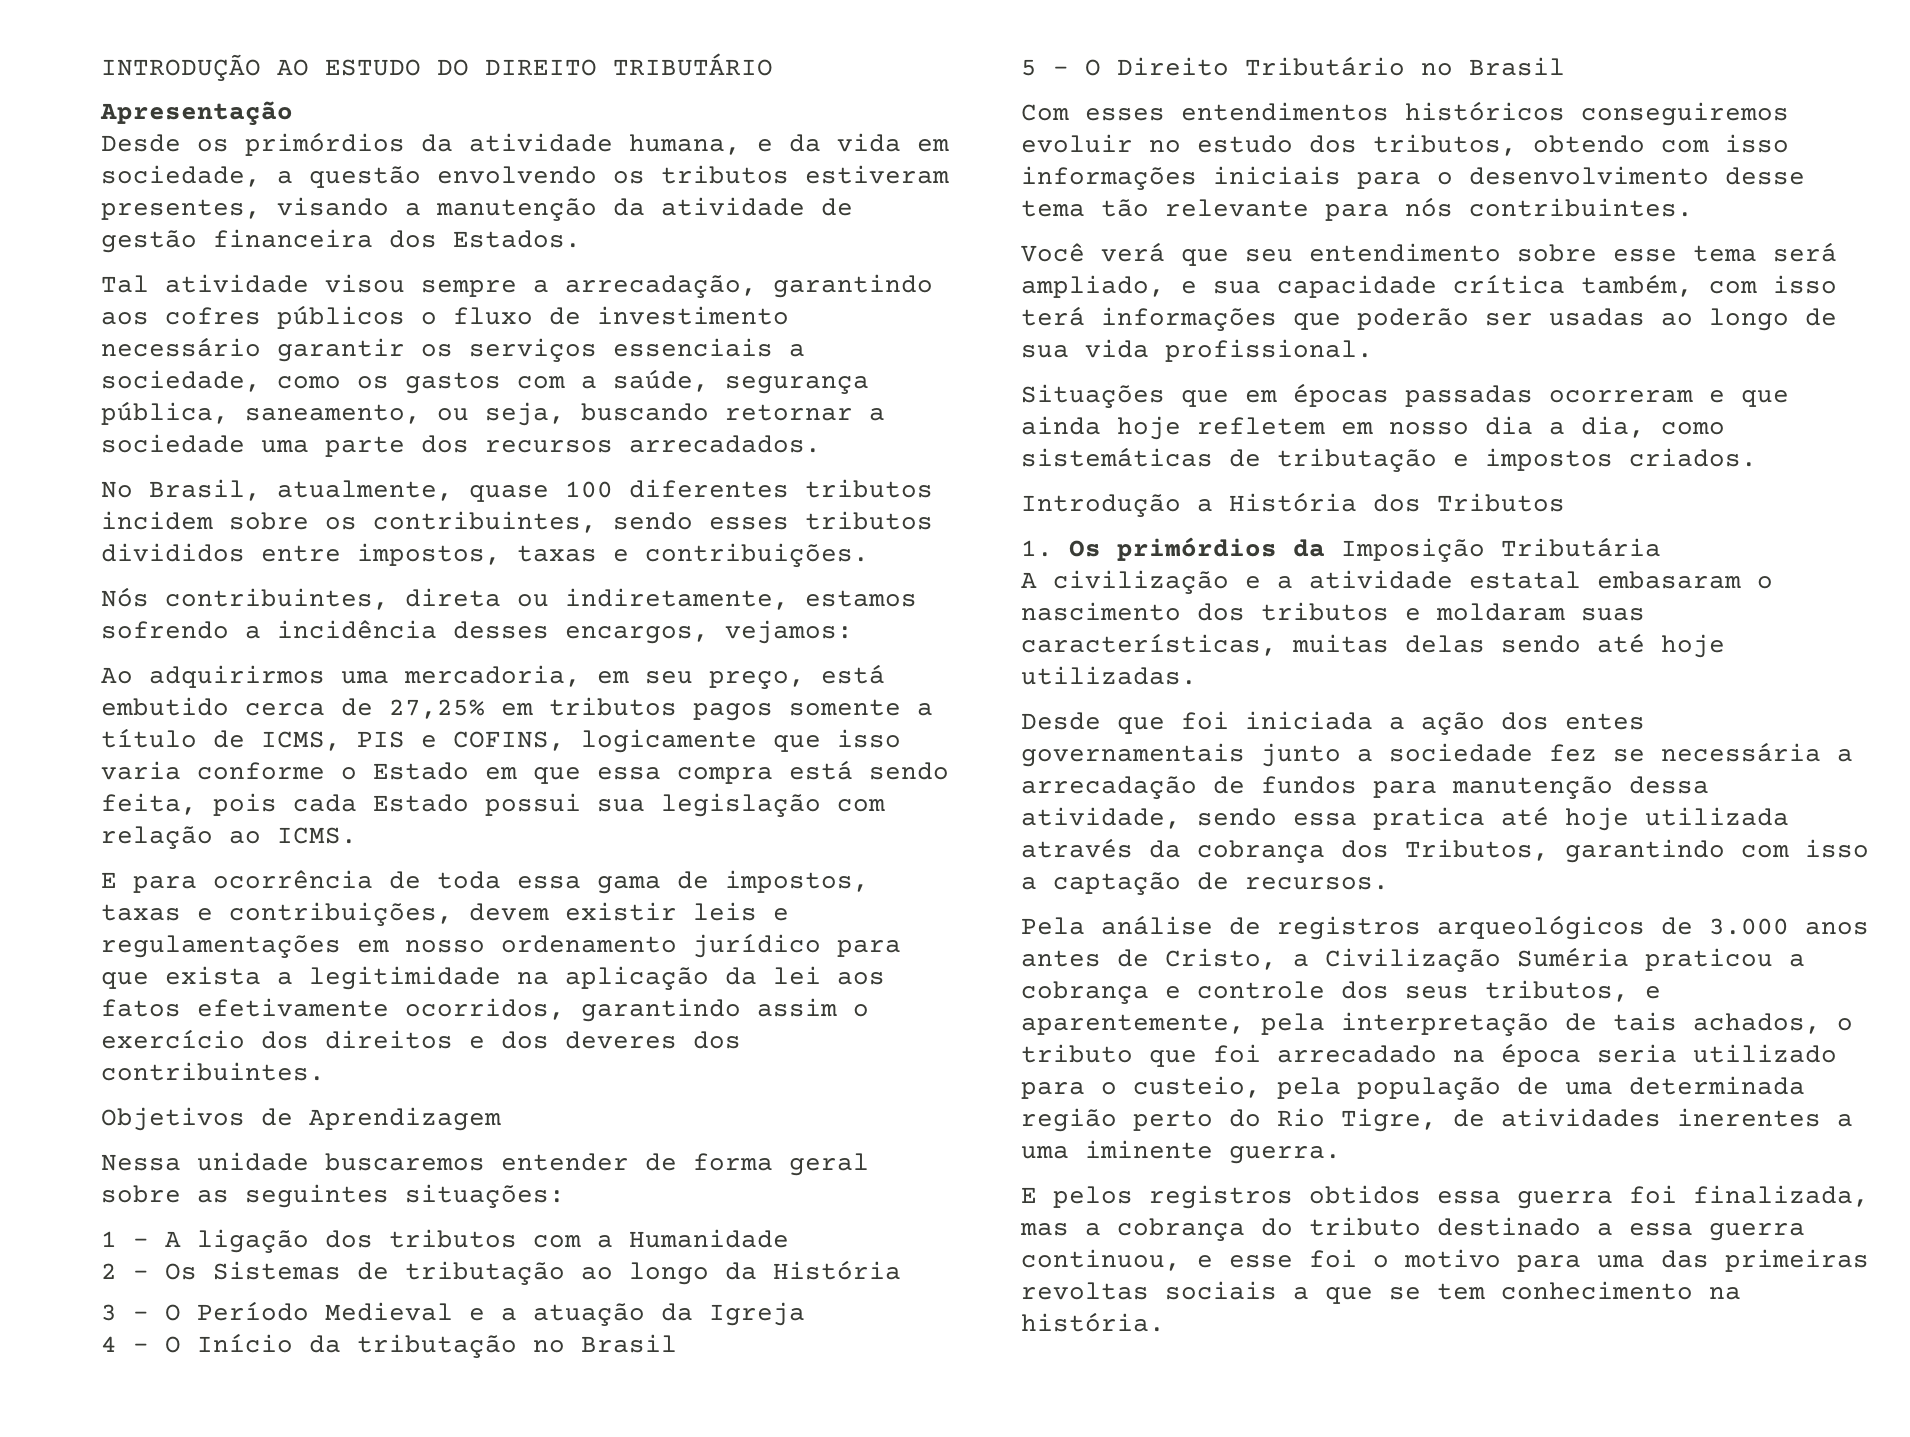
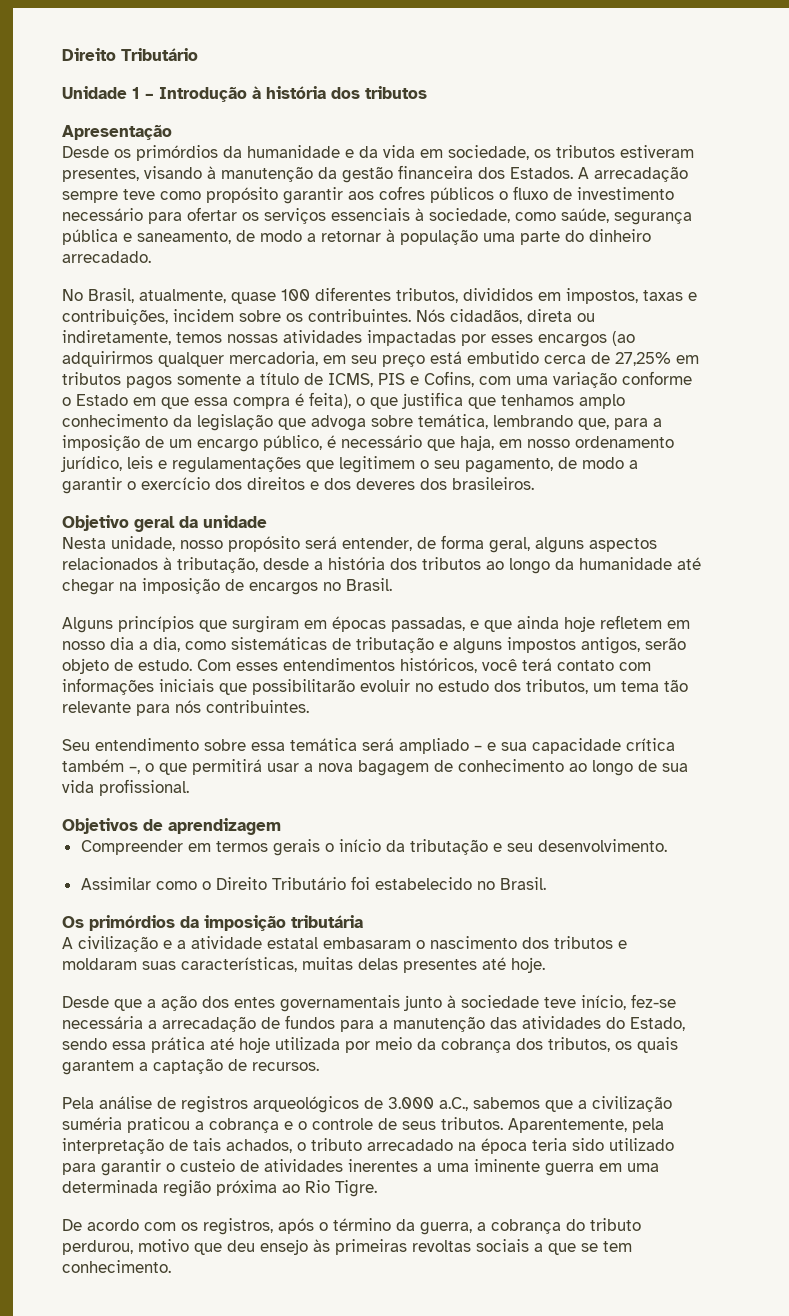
[101,53,773,81] INTRODUÇÃO AO ESTUDO DO DIREITO TRIBUTÁRIO -> [62,48,198,61] [62,86,427,102] Direito Tributário // Unidade 1 – Introdução à história dos tributos
[469,133,741,155] atividade humana, -> [247,145,340,158] humanidade
[277,166,597,188] a questão envolvendo -> (529, 152) none
[405,203,421,216] a -> [207,166,216,179] à
[661,197,853,216] atividade de -> (337, 173) none
[101,274,933,298] // Tal atividade visou sempre a arrecadação, garantindo -> [578,166,688,182] [62,187,343,204] A arrecadação sempre teve como propósito garantir
[277,338,405,362] garantir -> [148,207,237,224] para ofertar
[789,344,805,357] a -> [415,208,424,221] à
[357,369,869,394] [101,401,885,426] [101,434,821,457] os gastos com a saúde, segurança pública, saneamento, ou seja, buscando retornar a sociedade uma parte dos recursos arrecadados. -> [561,208,692,225] [62,229,651,245] [62,251,151,263] saúde, segurança pública e saneamento, de modo a retornar à população uma parte do dinheiro arrecadado.
[805,479,933,498] [101,511,933,533] [101,543,869,567] [101,587,917,610] [101,620,853,644] [101,665,389,688] tributos incidem sobre os contribuintes, sendo esses tributos divididos entre impostos, taxas e contribuições. // Nós contribuintes, direta ou indiretamente, estamos sofrendo a incidência desses encargos, vejamos: // Ao adquirirmos uma -> [396,288,697,304] [62,309,595,325] [62,330,635,347] [62,351,224,367] tributos, divididos em impostos, taxas e contribuições, incidem sobre os contribuintes. Nós cidadãos, direta ou indiretamente, temos nossas atividades impactadas por esses encargos (ao adquirirmos qualquer
[709,671,805,689] preço, -> [382,355,425,367] preço
[453,729,901,753] [101,761,181,780] COFINS, logicamente que isso varia -> [424,371,617,388] Cofins, com uma variação
[789,760,949,780] [101,793,885,817] [101,826,357,849] [101,870,869,894] [101,902,789,926] [101,933,901,958] [101,966,885,990] [101,998,837,1022] está sendo feita, pois cada Estado possui sua legislação com relação ao ICMS. // E para ocorrência de toda essa gama de impostos, taxas e contribuições, devem existir leis e regulamentações em nosso ordenamento jurídico para que exista a legitimidade na aplicação da lei aos fatos efetivamente ocorridos, garantindo assim -> [295,392,625,409] [62,414,662,431] [62,435,674,452] [61,456,638,473] [62,477,122,494] é feita), o que justifica que tenhamos amplo conhecimento da legislação que advoga sobre temática, lembrando que, para a imposição de um encargo público, é necessário que haja, em nosso ordenamento jurídico, leis e regulamentações que legitimem o seu pagamento, de modo a garantir
[101,1062,325,1081] [101,1107,501,1131] [101,1152,869,1176] [101,1184,565,1208] [101,1229,789,1253] [101,1260,901,1285] [101,1301,805,1326] [101,1333,677,1358] [1021,56,1565,76] [1021,101,1789,126] [1021,134,1789,156] [1021,166,1805,190] [1021,197,1693,221] [1021,242,1837,266] [1021,274,1837,298] [1021,306,1837,331] [1021,339,1373,362] [1021,383,1693,408] contribuintes. // Objetivos de Aprendizagem // Nessa unidade buscaremos entender de forma geral sobre as seguintes situações: // 1 – A ligação dos tributos com a Humanidade // 2 – Os Sistemas de tributação ao longo da História // 3 – O Período Medieval e a atuação da Igreja // 4 – O Início da tributação no Brasil // 5 – O Direito Tributário no Brasil // Com esses entendimentos históricos conseguiremos evoluir no estudo dos tributos, obtendo com isso informações iniciais para o desenvolvimento desse tema tão relevante para nós contribuintes. // Você verá que seu entendimento sobre esse tema será ampliado, e sua capacidade crítica também, com isso terá informações que poderão ser usadas ao longo de sua vida profissional. // Situações que em épocas passadas ocorreram -> [452,477,534,490] [62,515,267,532] [62,535,657,553] [62,557,701,574] [62,578,392,595] [62,616,465,633] brasileiros. // Objetivo geral da unidade // Nesta unidade, nosso propósito será entender, de forma geral, alguns aspectos relacionados à tributação, desde a história dos tributos ao longo da humanidade até chegar na imposição de encargos no Brasil. // Alguns princípios que surgiram em épocas passadas,
[1485,448,1757,471] [1021,492,1565,517] [1021,540,1053,557] impostos criados. // Introdução a História dos Tributos // 1. -> [453,637,686,654] [62,658,651,674] [62,678,688,695] [62,700,309,716] [62,738,675,754] [62,759,688,776] [62,779,189,796] [62,818,281,835] [80,839,667,856] [80,876,546,890] alguns impostos antigos, serão objeto de estudo. Com esses entendimentos históricos, você terá contato com informações iniciais que possibilitarão evoluir no estudo dos tributos, um tema tão relevante para nós contribuintes. // Seu entendimento sobre essa temática será ampliado – e sua capacidade crítica também –, o que permitirá usar a nova bagagem de conhecimento ao longo de sua vida profissional. // Objetivos de aprendizagem // Compreender em termos gerais o início da tributação e seu desenvolvimento. // Assimilar como o Direito Tributário foi estabelecido no Brasil. //
[1341,537,1661,562] Imposição Tributária -> [204,915,363,931] imposição tributária
[1501,633,1725,658] [1021,666,1197,685] sendo até hoje utilizadas. -> [403,957,545,973] presentes até hoje.
[1181,711,1373,730] foi iniciada -> (142, 1005) none
[1357,743,1645,762] a sociedade fez se -> [447,994,676,1010] à sociedade teve início, fez-se
[1452,776,1709,799] [1021,807,1181,829] manutenção dessa atividade, -> [379,1016,685,1032] a manutenção das atividades do Estado,
[1373,807,1485,830] pratica -> [151,1037,205,1053] prática
[1021,838,1133,858] através -> [345,1037,412,1053] por meio
[1405,839,1869,863] Tributos, garantindo com isso -> [548,1037,678,1053] [62,1060,134,1075] tributos, os quais garantem
[1805,922,1869,935] [1021,947,1805,972] [1021,980,1661,1004] [1021,1014,1245,1035] anos antes de Cristo, a Civilização Suméria praticou a cobrança e controle dos seus tributos, e aparentemente, -> [439,1096,672,1112] [62,1117,627,1133] a.C., sabemos que a civilização suméria praticou a cobrança e o controle de seus tributos. Aparentemente,
[1149,1044,1261,1067] que foi -> (362, 1144) none
[1597,1044,1837,1063] [1021,1076,1805,1100] [1021,1108,1437,1132] seria utilizado para o custeio, pela população de uma determinada região perto do Rio Tigre, -> [532,1138,674,1151] [62,1159,235,1176] teria sido utilizado para garantir o custeio
[1229,1146,1341,1164] [1021,1185,1869,1209] [1020,1217,1805,1241] [1021,1249,1709,1272] guerra. // E pelos registros obtidos essa guerra foi finalizada, mas a cobrança do tributo destinado a essa guerra continuou, e esse foi o motivo para uma das -> [545,1163,659,1176] [62,1180,377,1197] [62,1218,641,1235] [62,1239,330,1255] guerra em uma determinada região próxima ao Rio Tigre. // De acordo com os registros, após o término da guerra, a cobrança do tributo perdurou, motivo que deu ensejo às
[1501,1281,1741,1300] [1021,1312,1165,1332] conhecimento na história. -> [62,1260,171,1273] conhecimento.

